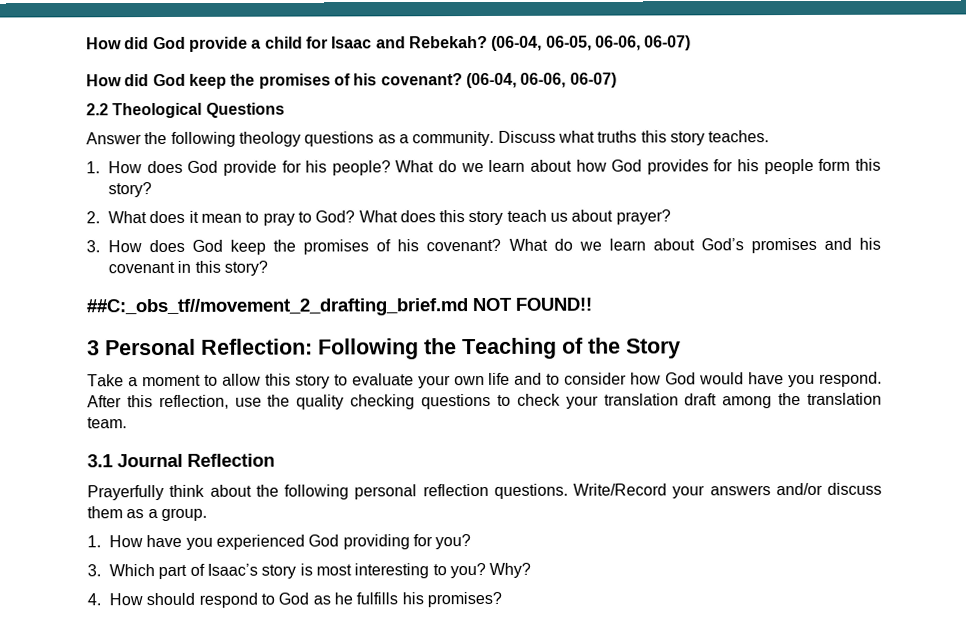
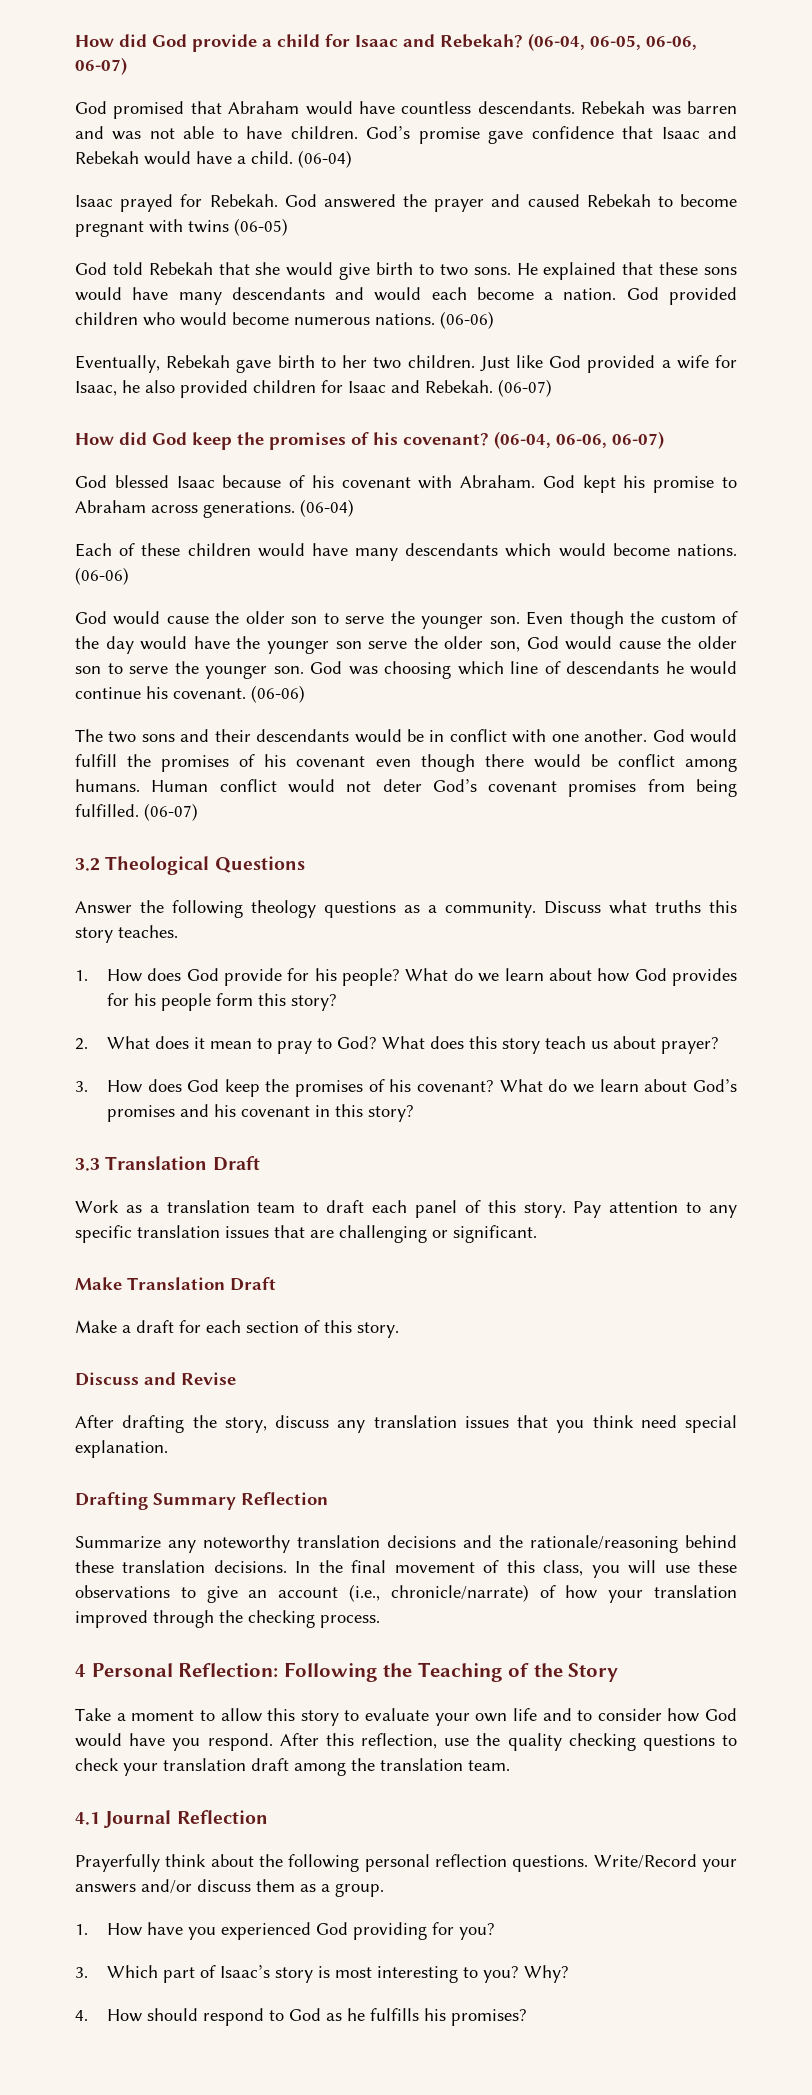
(692, 43) none -> [75,101,737,119] [75,126,737,144] [75,150,352,168] [75,194,737,212] [75,218,288,237] [75,262,738,280] [75,287,737,305] [75,311,494,329] [75,355,737,373] [75,379,552,398] // God promised that Abraham would have countless descendants. Rebekah was barren and was not able to have children. God’s promise gave confidence that Isaac and Rebekah would have a child. (06-04) // Isaac prayed for Rebekah. God answered the prayer and caused Rebekah to become pregnant with twins (06-05) // God told Rebekah that she would give birth to two sons. He explained that these sons would have many descendants and would each become a nation. God provided children who would become numerous nations. (06-06) // Eventually, Rebekah gave birth to her two children. Just like God provided a wife for Isaac, he also provided children for Isaac and Rebekah. (06-07)
[86,103,109,116] 2.2 -> [75,475,737,493] [75,499,354,518] [75,543,737,561] [75,567,129,585] [75,611,738,629] [75,636,738,654] [75,661,737,679] [75,685,305,703] [75,729,738,743] [75,754,737,772] [75,779,737,797] [75,803,198,821] [75,858,100,871] God blessed Isaac because of his covenant with Abraham. God kept his promise to Abraham across generations. (06-04) // Each of these children would have many descendants which would become nations. (06-06) // God would cause the older son to serve the younger son. Even though the custom of the day would have the younger son serve the older son, God would cause the older son to serve the younger son. God was choosing which line of descendants he would continue his covenant. (06-06) // The two sons and their descendants would be in conflict with one another. God would fulfill the promises of his covenant even though there would be conflict among humans. Human conflict would not deter God’s covenant promises from being fulfilled. (06-07) // 3.2
[86,297,592,317] [87,340,100,356] ##C:_obs_tf//movement_2_drafting_brief.md NOT FOUND!! // 3 -> [75,1156,260,1171] [75,1200,738,1218] [75,1225,537,1243] [75,1277,276,1291] [75,1320,399,1338] [75,1372,236,1386] [75,1415,737,1433] [75,1440,168,1458] [75,1492,328,1510] [75,1535,737,1553] [75,1560,737,1578] [75,1584,737,1603] [75,1610,380,1628] [75,1664,86,1677] 3.3 Translation Draft // Work as a translation team to draft each panel of this story. Pay attention to any specific translation issues that are challenging or significant. // Make Translation Draft // Make a draft for each section of this story. // Discuss and Revise // After drafting the story, discuss any translation issues that you think need special explanation. // Drafting Summary Reflection // Summarize any noteworthy translation decisions and the rationale/reasoning behind these translation decisions. In the final movement of this class, you will use these observations to give an account (i.e., chronicle/narrate) of how your translation improved through the checking process. // 4
[87,454,113,468] 3.1 -> [75,1812,100,1825] 4.1

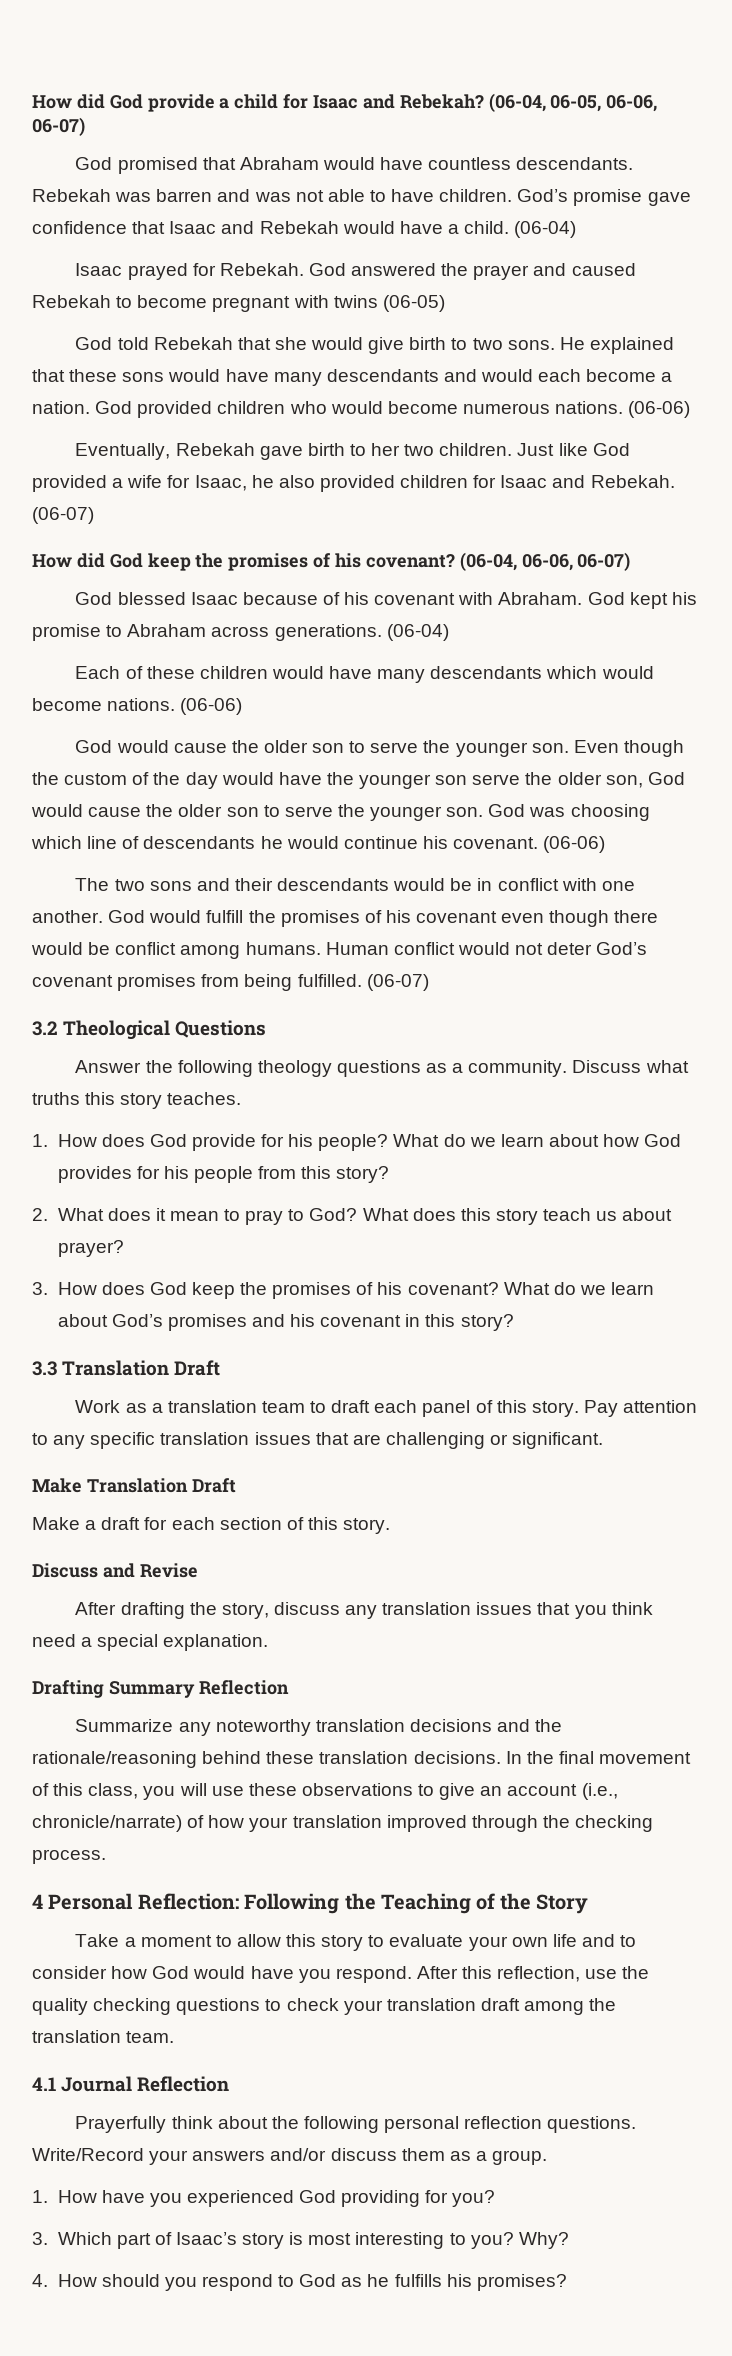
[215,993,253,1006] form -> [258,1166,297,1179] from
(677, 1421) none -> [81,1637,93,1647] a
(198, 2014) none -> [164,2277,197,2291] you

